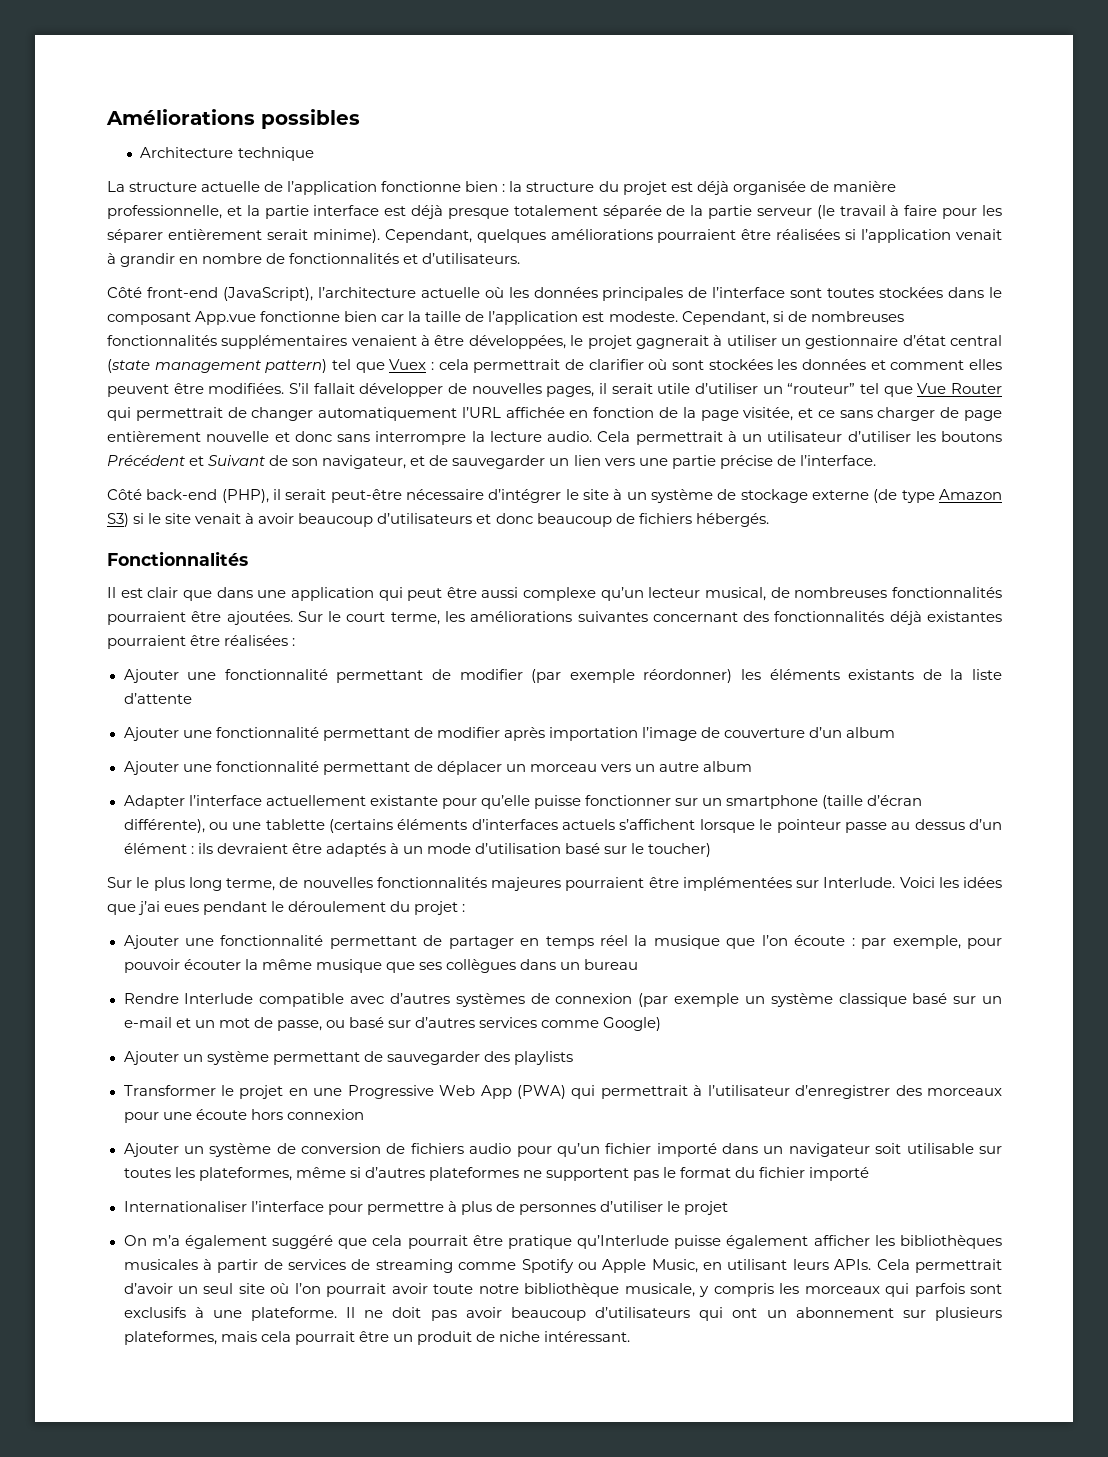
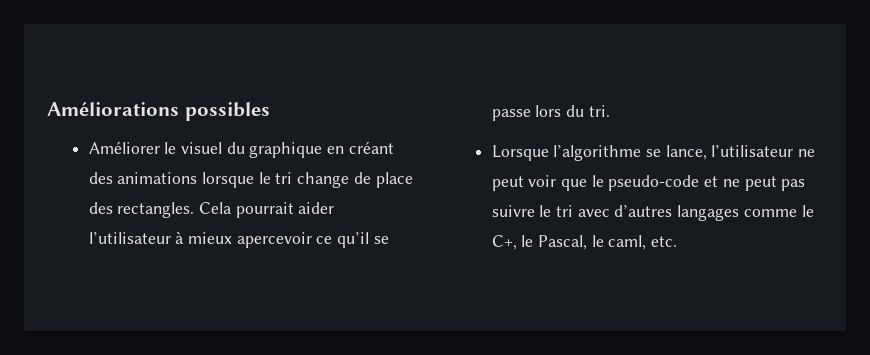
[140,147,314,161] [107,181,896,195] [107,205,1003,219] [107,229,1002,243] [107,253,521,267] [107,287,1002,301] [107,311,904,325] [107,335,1003,349] [107,359,1002,373] [107,383,1002,397] [107,407,1003,421] [107,431,1002,445] [107,455,876,469] [107,489,1003,503] [107,513,769,527] [107,551,248,566] [107,587,1002,601] [107,611,1003,625] [107,635,296,649] [123,669,1003,683] [123,693,192,704] [123,727,896,741] [123,761,753,775] [123,795,923,809] [123,819,1003,833] [123,843,712,857] [107,877,1002,891] [107,901,466,915] [123,935,1003,949] [123,959,639,973] [123,993,1003,1007] [123,1017,662,1031] [123,1051,573,1065] [123,1085,1002,1099] [123,1109,364,1123] [123,1143,1002,1157] [123,1167,870,1181] [123,1201,728,1215] [123,1235,1003,1249] [123,1259,1002,1273] [123,1283,1002,1297] [123,1307,1002,1321] [123,1331,630,1345] Architecture technique // La structure actuelle de l’application fonctionne bien : la structure du projet est déjà organisée de manière professionnelle, et la partie interface est déjà presque totalement séparée de la partie serveur (le travail à faire pour les séparer entièrement serait minime). Cependant, quelques améliorations pourraient être réalisées si l’application venait à grandir en nombre de fonctionnalités et d’utilisateurs. // Côté front-end (JavaScript), l’architecture actuelle où les données principales de l’interface sont toutes stockées dans le composant App.vue fonctionne bien car la taille de l’application est modeste. Cependant, si de nombreuses fonctionnalités supplémentaires venaient à être développées, le projet gagnerait à utiliser un gestionnaire d’état central (state management pattern) tel que Vuex : cela permettrait de clarifier où sont stockées les données et comment elles peuvent être modifiées. S’il fallait développer de nouvelles pages, il serait utile d’utiliser un “routeur” tel que Vue Router qui permettrait de changer automatiquement l’URL affichée en fonction de la page visitée, et ce sans charger de page entièrement nouvelle et donc sans interrompre la lecture audio. Cela permettrait à un utilisateur d’utiliser les boutons Précédent et Suivant de son navigateur, et de sauvegarder un lien vers une partie précise de l’interface. // Côté back-end (PHP), il serait peut-être nécessaire d’intégrer le site à un système de stockage externe (de type Amazon S3) si le site venait à avoir beaucoup d’utilisateurs et donc beaucoup de fichiers hébergés. // Fonctionnalités // Il est clair que dans une application qui peut être aussi complexe qu’un lecteur musical, de nombreuses fonctionnalités pourraient être ajoutées. Sur le court terme, les améliorations suivantes concernant des fonctionnalités déjà existantes pourraient être réalisées : // Ajouter une fonctionnalité permettant de modifier (par exemple réordonner) les éléments existants de la liste d’attente // Ajouter une fonctionnalité permettant de modifier après importation l’image de couverture d’un album // Ajouter une fonctionnalité permettant de déplacer un morceau vers un autre album // Adapter l’interface actuellement existante pour qu’elle puisse fonctionner sur un smartphone (taille d’écran différente), ou une tablette (certains éléments d’interfaces actuels s’affichent lorsque le pointeur passe au dessus d’un élément : ils devraient être adaptés à un mode d’utilisation basé sur le toucher) // Sur le plus long terme, de nouvelles fonctionnalités majeures pourraient être implémentées sur Interlude. Voici les idées que j’ai eues pendant le déroulement du projet : // Ajouter une fonctionnalité permettant de partager en temps réel la musique que l’on écoute : par exemple, pour pouvoir écouter la même musique que ses collègues dans un bureau // Rendre Interlude compatible avec d’autres systèmes de connexion (par exemple un système classique basé sur un e-mail et un mot de passe, ou basé sur d’autres services comme Google) // Ajouter un système permettant de sauvegarder des playlists // Transformer le projet en une Progressive Web App (PWA) qui permettrait à l’utilisateur d’enregistrer des morceaux pour une écoute hors connexion // Ajouter un système de conversion de fichiers audio pour qu’un fichier importé dans un navigateur soit utilisable sur toutes les plateformes, même si d’autres plateformes ne supportent pas le format du fichier importé // Internationaliser l’interface pour permettre à plus de personnes d’utiliser le projet // On m’a également suggéré que cela pourrait être pratique qu’Interlude puisse également afficher les bibliothèques musicales à partir de services de streaming comme Spotify ou Apple Music, en utilisant leurs APIs. Cela permettrait d’avoir un seul site où l’on pourrait avoir toute notre bibliothèque musicale, y compris les morceaux qui parfois sont exclusifs à une plateforme. Il ne doit pas avoir beaucoup d’utilisateurs qui ont un abonnement sur plusieurs plateformes, mais cela pourrait être un produit de niche intéressant. -> [88,141,394,158] [88,172,413,188] [88,202,335,218] [88,231,389,248] [491,105,610,121] [491,145,816,161] [491,175,806,191] [491,205,814,221] [491,235,678,250] Améliorer le visuel du graphique en créant des animations lorsque le tri change de place des rectangles. Cela pourrait aider l’utilisateur à mieux apercevoir ce qu’il se passe lors du tri. // Lorsque l’algorithme se lance, l’utilisateur ne peut voir que le pseudo-code et ne peut pas suivre le tri avec d’autres langages comme le C+, le Pascal, le caml, etc.

